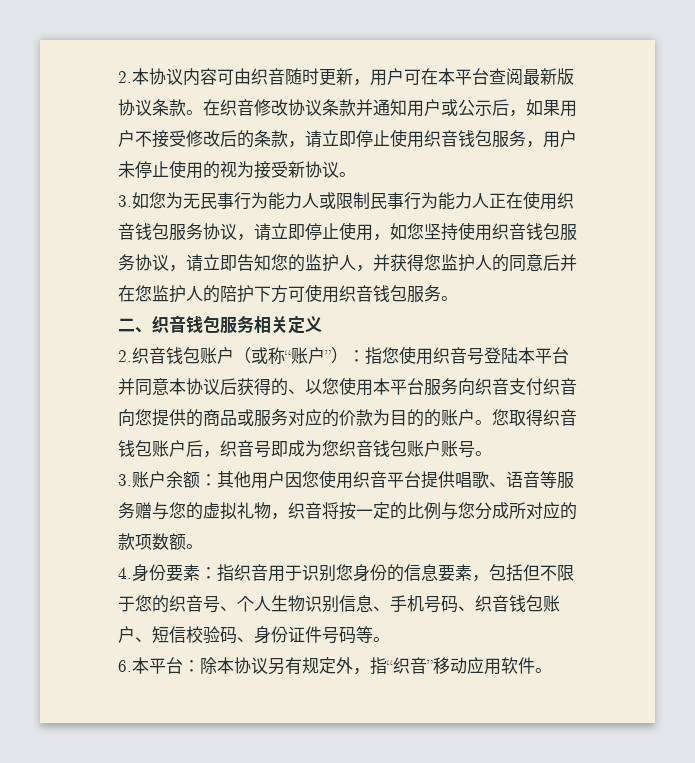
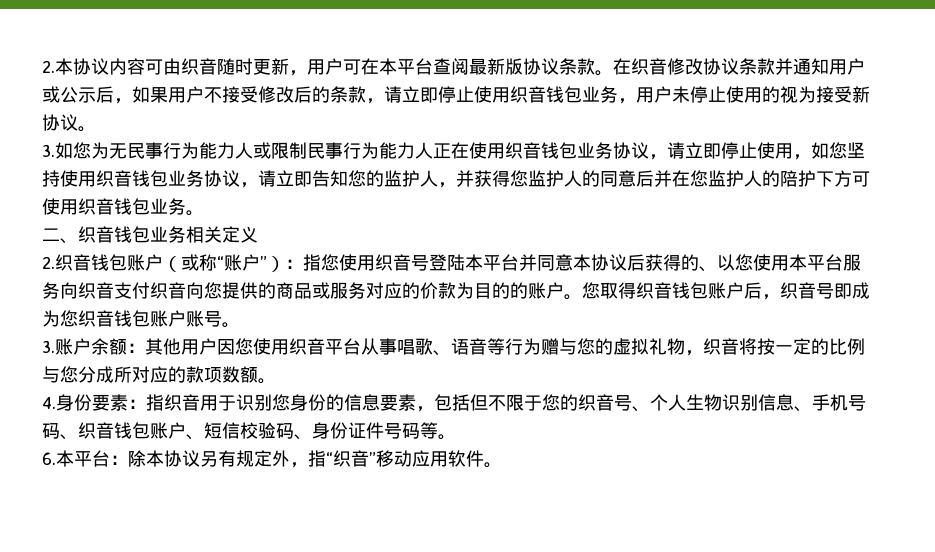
[492,131,509,148] 服 -> [582,86,600,102] 业
[169,224,186,241] 服 -> [577,142,595,158] 业
[560,224,577,241] 服 -> [168,170,186,186] 业
[407,286,424,303] 服 -> [150,198,168,214] 业
[220,317,237,333] 服 -> [150,226,168,242] 业
[421,471,455,489] 提供 -> [361,338,397,355] 从事
[557,472,574,489] [118,502,135,519] 服务 -> [505,338,541,355] 行为

